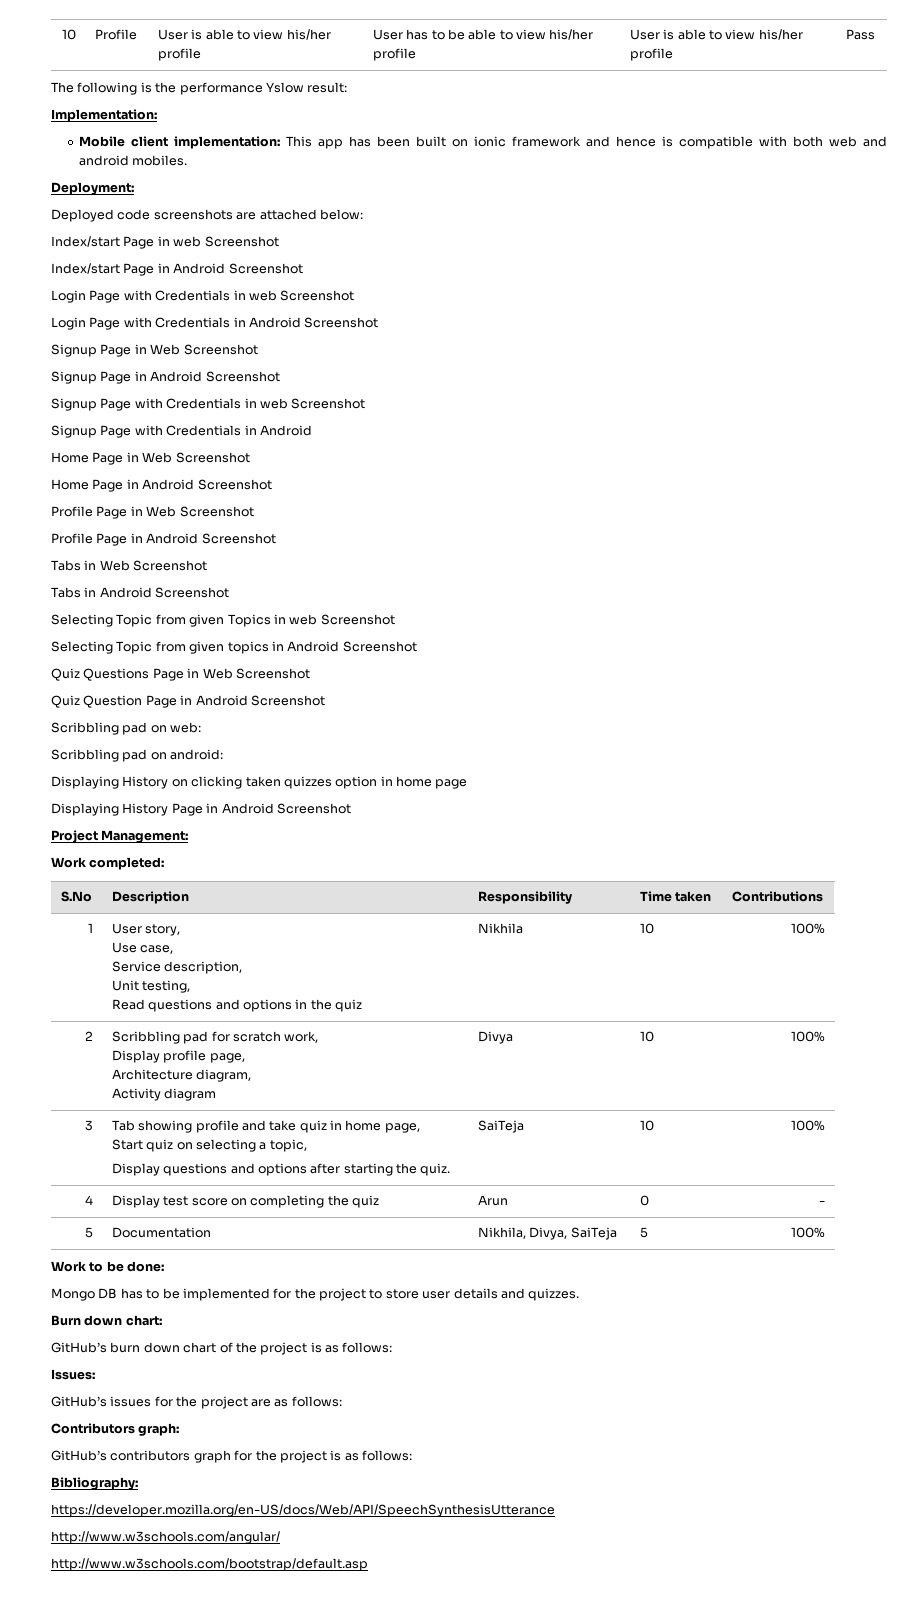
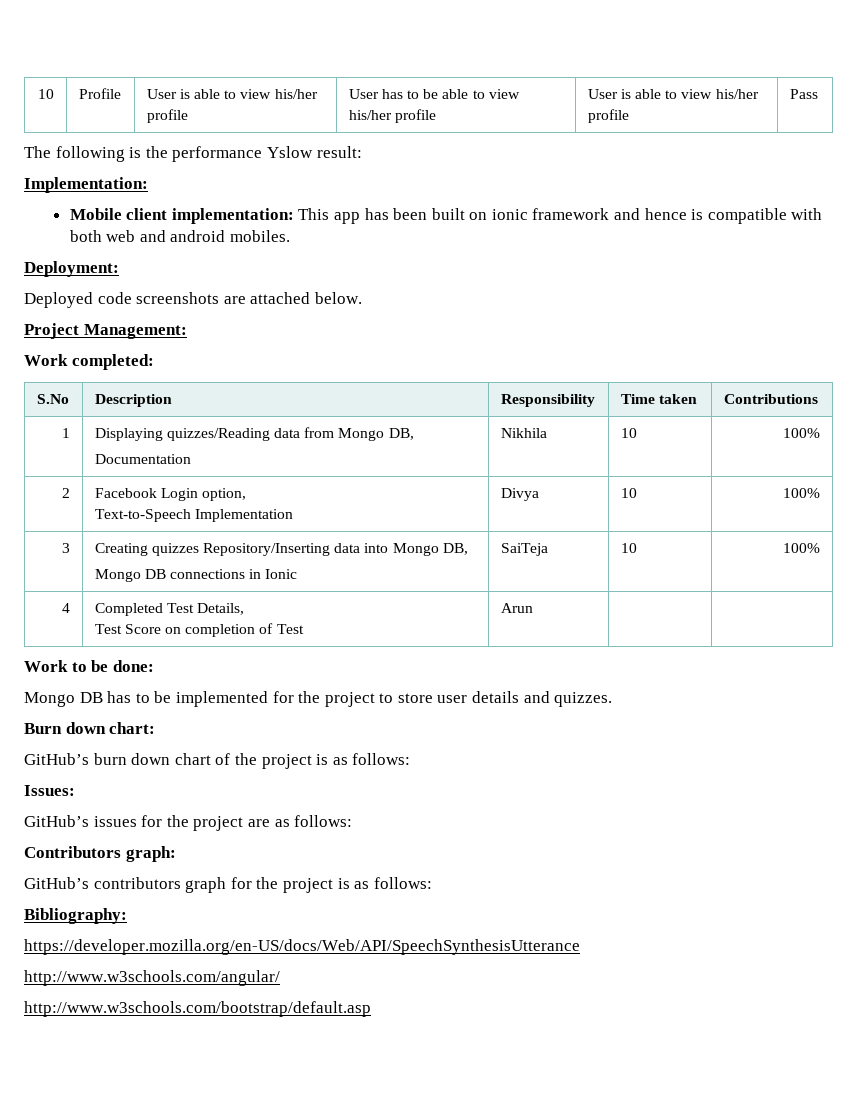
[319,209,363,220] [51,236,279,249] [51,263,303,276] [51,290,355,303] [51,317,379,330] [51,344,258,357] [51,371,280,384] [51,398,366,411] [51,425,312,438] [51,452,250,465] [51,479,272,492] [51,506,254,519] [51,533,276,546] [51,560,208,571] [51,587,230,598] [51,614,395,627] [51,641,417,654] [51,668,310,681] [51,695,325,708] [51,722,202,735] [51,749,224,762] [51,776,468,789] [51,803,351,816] below: // Index/start Page in web Screenshot // Index/start Page in Android Screenshot // Login Page with Credentials in web Screenshot // Login Page with Credentials in Android Screenshot // Signup Page in Web Screenshot // Signup Page in Android Screenshot // Signup Page with Credentials in web Screenshot // Signup Page with Credentials in Android // Home Page in Web Screenshot // Home Page in Android Screenshot // Profile Page in Web Screenshot // Profile Page in Android Screenshot // Tabs in Web Screenshot // Tabs in Android Screenshot // Selecting Topic from given Topics in web Screenshot // Selecting Topic from given topics in Android Screenshot // Quiz Questions Page in Web Screenshot // Quiz Question Page in Android Screenshot // Scribbling pad on web: // Scribbling pad on android: // Displaying History on clicking taken quizzes option in home page // Displaying History Page in Android Screenshot -> [314,292,362,304] below.
[111,923,181,936] [111,942,174,954] [111,961,243,974] [111,980,191,993] [111,999,363,1012] [477,923,523,934] [639,923,654,934] [791,923,826,934] [85,1031,94,1041] [111,1031,319,1044] [111,1050,245,1063] [111,1069,252,1082] [111,1088,217,1101] [477,1031,513,1044] [639,1031,654,1042] [791,1031,826,1042] [85,1120,94,1131] [111,1120,420,1133] [111,1139,307,1152] [111,1163,451,1176] [477,1120,524,1133] [639,1120,654,1131] [791,1120,826,1131] [85,1195,94,1205] [111,1195,380,1208] [477,1195,508,1206] [639,1195,649,1206] [819,1201,826,1205] [85,1227,94,1238] [111,1227,211,1238] [477,1227,617,1240] [639,1227,648,1238] [791,1227,826,1238] User story, // Use case, // Service description, // Unit testing, // Read questions and options in the quiz | Nikhila | 10 | 100% // 2 | Scribbling pad for scratch work, // Display profile page, // Architecture diagram, // Activity diagram | Divya | 10 | 100% // 3 | Tab showing profile and take quiz in home page, // Start quiz on selecting a topic, // Display questions and options after starting the quiz. | SaiTeja | 10 | 100% // 4 | Display test score on completing the quiz | Arun | 0 | - // 5 | Documentation | Nikhila, Divya, SaiTeja | 5 | 100% -> [94,427,414,441] [94,454,191,464] [500,428,547,438] [620,428,637,438] [783,428,821,438] [62,488,71,498] [94,488,246,501] [94,509,293,522] [500,488,539,501] [620,488,637,498] [783,488,821,498] [62,543,71,553] [94,543,468,556] [94,569,298,582] [500,543,548,556] [620,543,637,553] [783,543,821,553] [62,603,71,613] [94,603,244,616] [94,623,304,637] [500,603,533,613] Displaying quizzes/Reading data from Mongo DB, // Documentation | Nikhila | 10 | 100% // 2 | Facebook Login option, // Text-to-Speech Implementation | Divya | 10 | 100% // 3 | Creating quizzes Repository/Inserting data into Mongo DB, // Mongo DB connections in Ionic | SaiTeja | 10 | 100% // 4 | Completed Test Details, // Test Score on completion of Test | Arun | |

